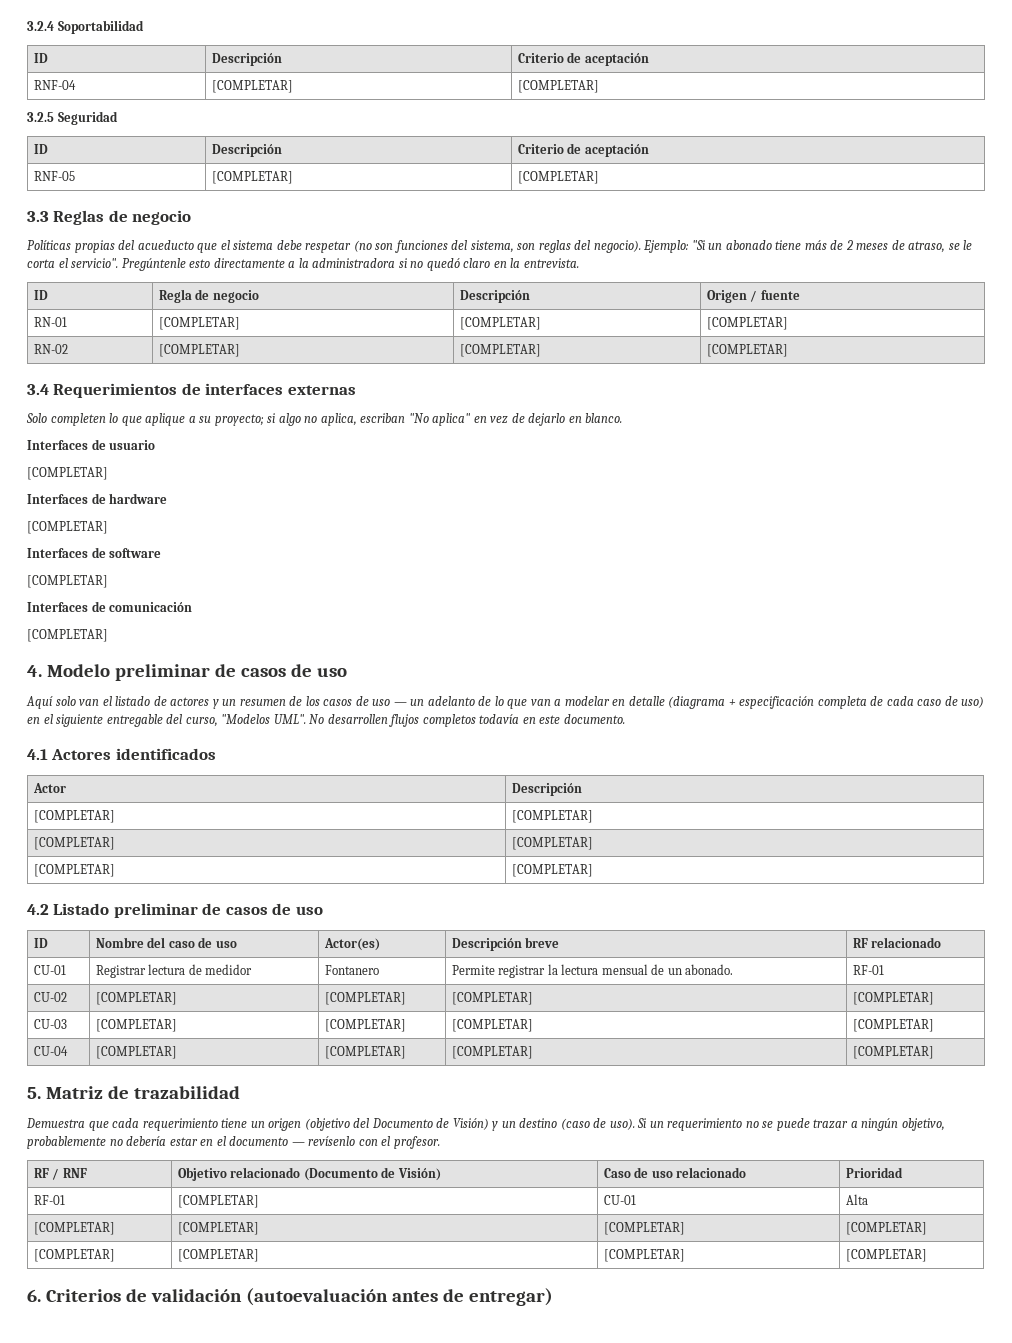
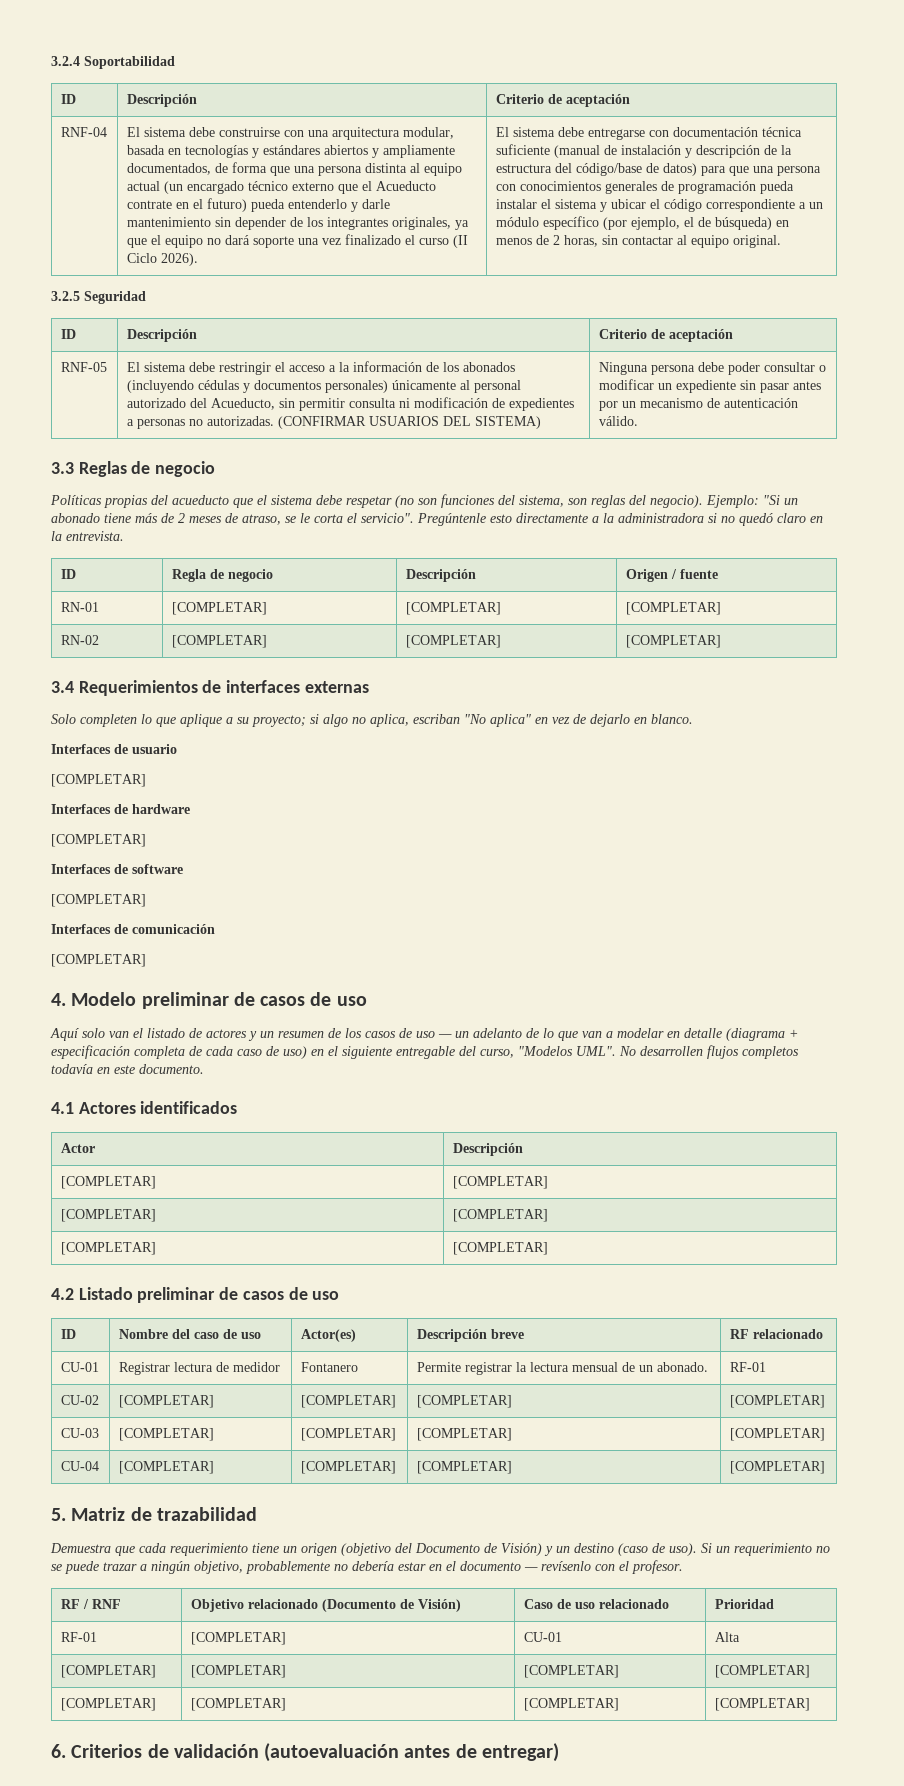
[211,80,293,93] [517,80,599,93] [COMPLETAR] | [COMPLETAR] -> [126,127,454,140] [126,145,455,158] [126,162,462,176] [126,181,436,194] [126,198,390,212] [126,217,469,230] [126,234,468,248] [126,253,198,266] [495,127,802,140] [495,144,792,158] [495,163,821,176] [495,181,794,194] [495,199,823,212] [495,216,789,230] [495,235,781,248] El sistema debe construirse con una arquitectura modular, basada en tecnologías y estándares abiertos y ampliamente documentados, de forma que una persona distinta al equipo actual (un encargado técnico externo que el Acueducto contrate en el futuro) pueda entenderlo y darle mantenimiento sin depender de los integrantes originales, ya que el equipo no dará soporte una vez finalizado el curso (II Ciclo 2026). | El sistema debe entregarse con documentación técnica suficiente (manual de instalación y descripción de la estructura del código/base de datos) para que una persona con conocimientos generales de programación pueda instalar el sistema y ubicar el código correspondiente a un módulo específico (por ejemplo, el de búsqueda) en menos de 2 horas, sin contactar al equipo original.
[211,171,293,184] [517,171,599,184] [COMPLETAR] | [COMPLETAR] -> [126,361,515,375] [126,380,521,393] [126,397,574,411] [126,416,541,429] [598,362,826,375] [598,379,821,393] [598,398,798,411] [598,416,638,426] El sistema debe restringir el acceso a la información de los abonados (incluyendo cédulas y documentos personales) únicamente al personal autorizado del Acueducto, sin permitir consulta ni modificación de expedientes a personas no autorizadas. (CONFIRMAR USUARIOS DEL SISTEMA) | Ninguna persona debe poder consultar o modificar un expediente sin pasar antes por un mecanismo de autenticación válido.

